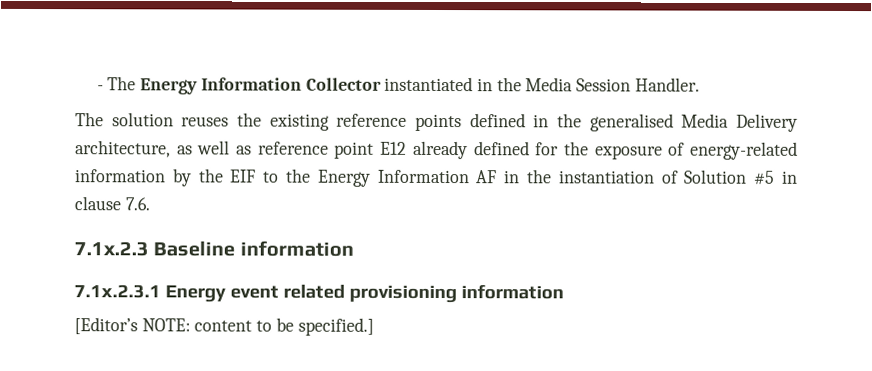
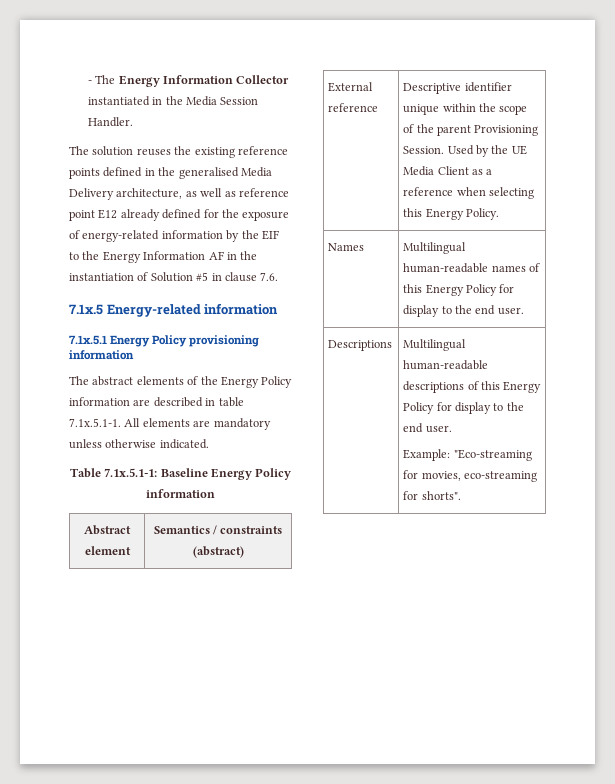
[74,240,354,257] [74,284,564,304] [74,317,374,336] 7.1x.2.3 Baseline information // 7.1x.2.3.1 Energy event related provisioning information // [Editor’s NOTE: content to be specified.] -> [69,303,279,317] [69,335,260,347] [69,350,134,360] [69,376,293,388] [69,397,244,407] [69,418,271,430] [69,439,209,449] [69,468,292,480] [146,489,215,498] [84,525,131,535] [84,546,131,555] [153,525,283,535] [192,546,244,558] [328,82,374,92] [328,103,379,112] [403,82,512,94] [403,103,528,115] [403,124,539,136] [403,145,527,157] [403,166,493,176] [403,187,535,199] [403,208,500,220] [328,243,365,251] [403,242,467,254] [403,263,541,273] [403,284,515,296] [403,305,524,317] [328,340,393,351] [403,339,467,351] [403,360,489,370] [403,381,542,393] [403,402,524,414] [403,423,452,433] [403,449,532,461] [403,470,538,482] [403,491,461,500] 7.1x.5 Energy-related information // 7.1x.5.1 Energy Policy provisioning information // The abstract elements of the Energy Policy information are described in table 7.1x.5.1-1. All elements are mandatory unless otherwise indicated. // Table 7.1x.5.1-1: Baseline Energy Policy information // Abstract element | Semantics / constraints (abstract) // External reference | Descriptive identifier unique within the scope of the parent Provisioning Session. Used by the UE Media Client as a reference when selecting this Energy Policy. // Names | Multilingual human-readable names of this Energy Policy for display to the end user. // Descriptions | Multilingual human-readable descriptions of this Energy Policy for display to the end user. // Example: "Eco-streaming for movies, eco-streaming for shorts".

